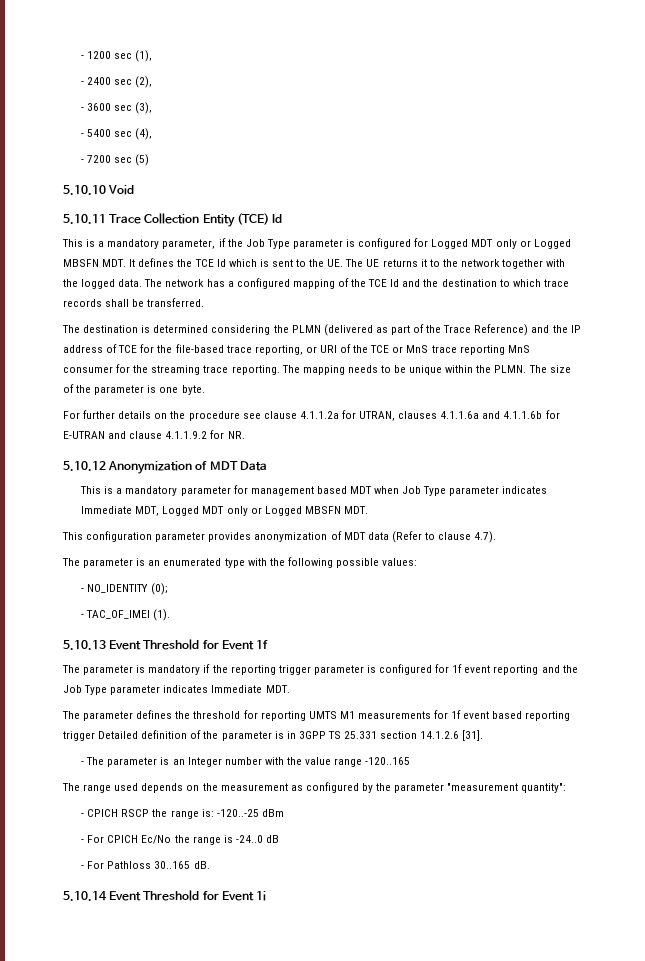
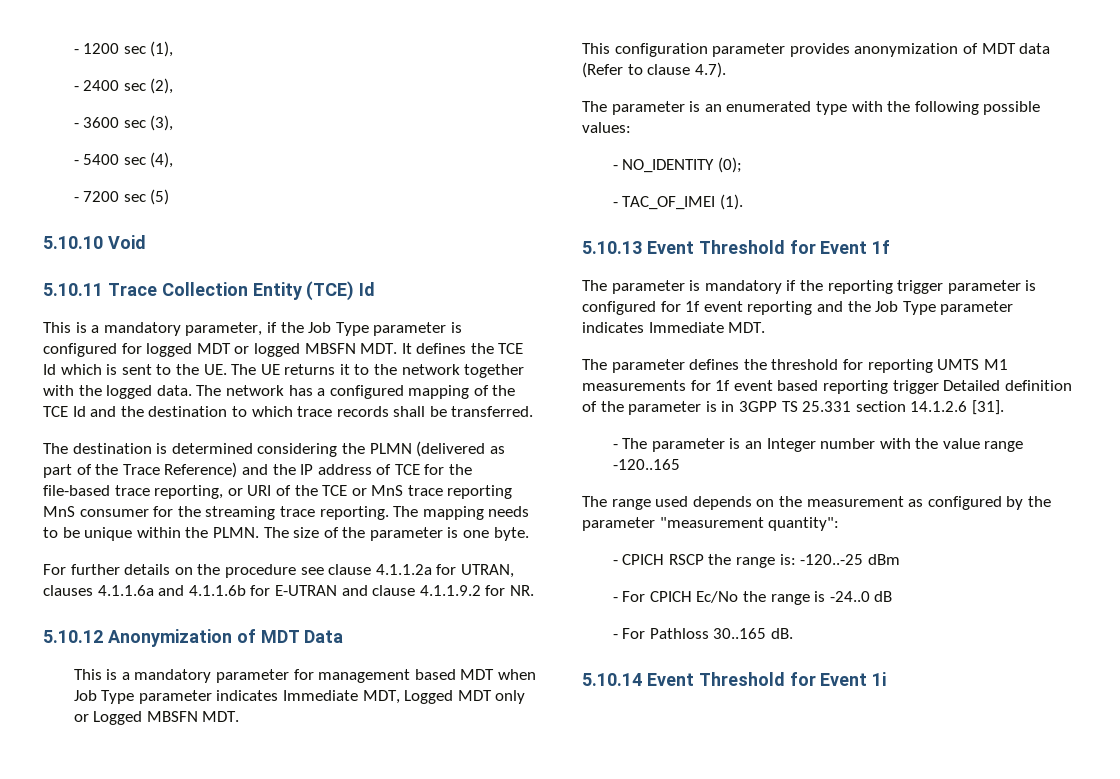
[431,239,571,249] Logged MDT only or Logged -> [146,343,300,357] logged MDT or logged

